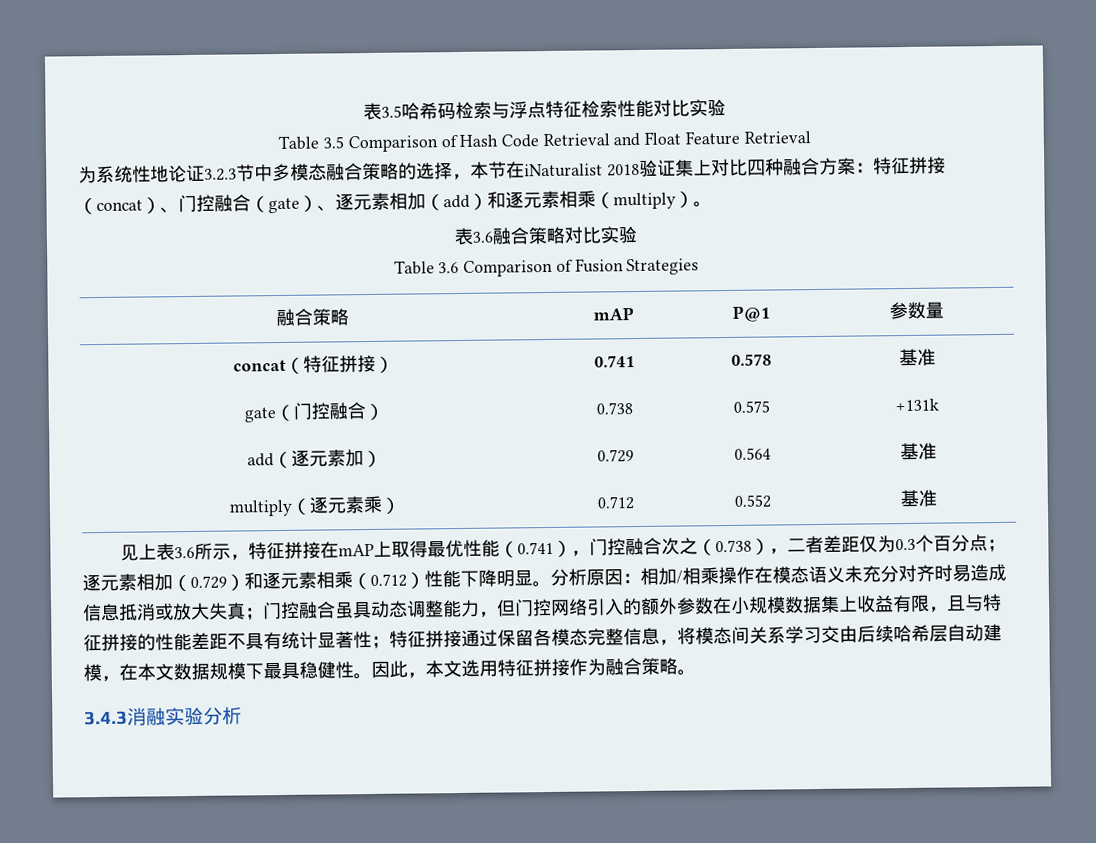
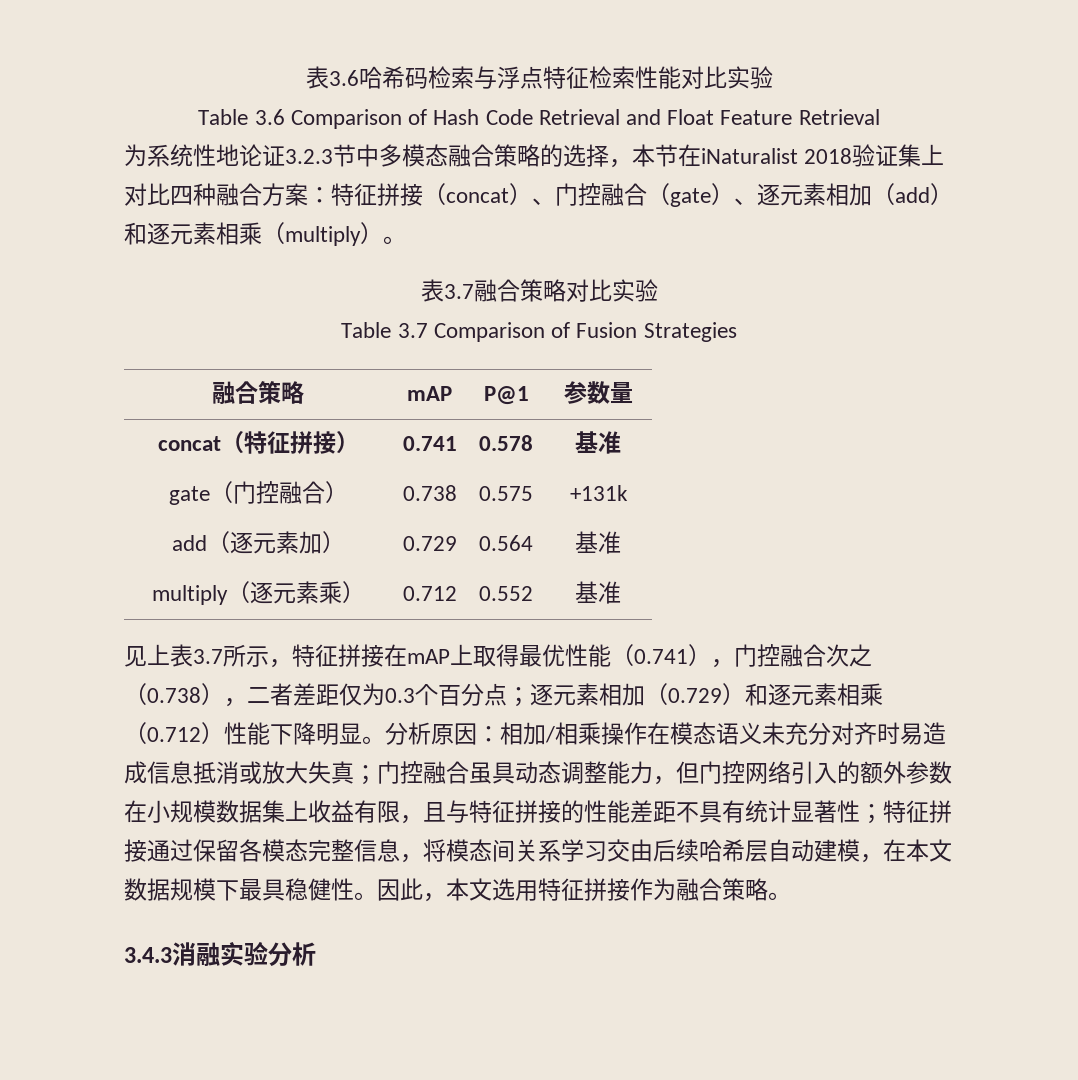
[363,102,402,121] 表3.5 -> [305,66,359,89] 表3.6
[323,136,345,149] 3.5 -> [254,109,285,125] 3.6
[472,231,493,243] 3.6 -> [443,284,474,299] 3.7
[438,261,460,274] 3.6 -> [397,323,428,338] 3.7
[173,546,195,559] 3.6 -> [193,649,223,664] 3.7

